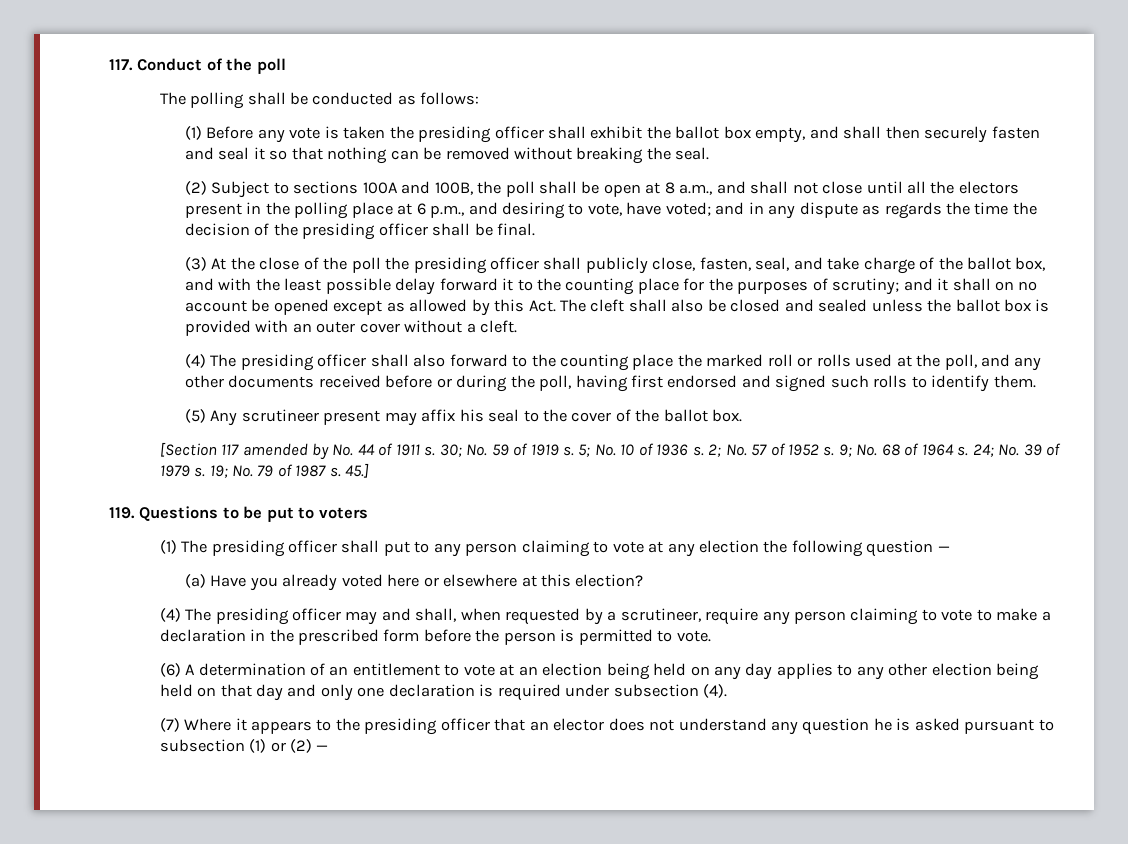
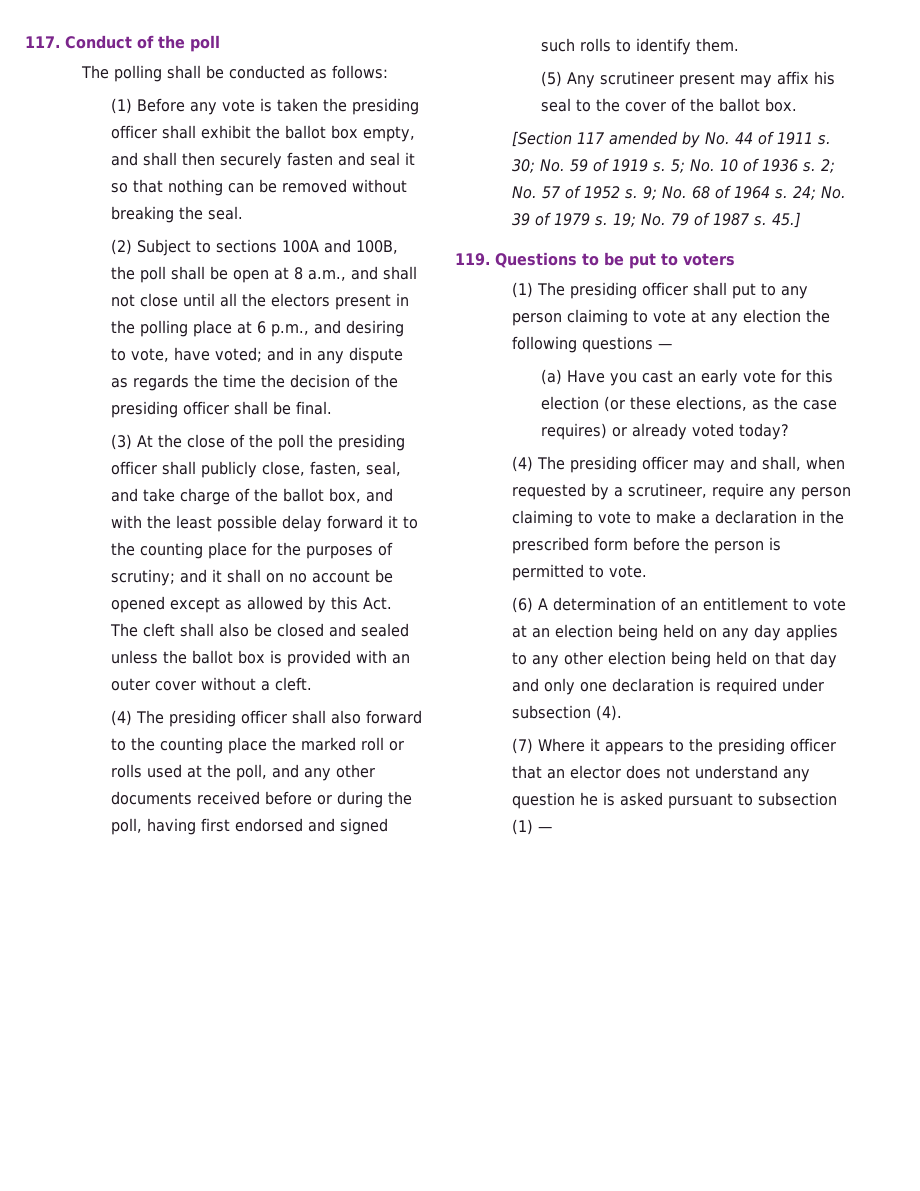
[866,540,934,557] question -> [582,336,654,353] questions
[282,574,644,591] already voted here or elsewhere at this election? -> [641,369,833,386] [540,396,837,412] [540,423,789,440] cast an early vote for this election (or these elections, as the case requires) or already voted today?
[270,739,312,753] or (2) -> (534, 827) none

